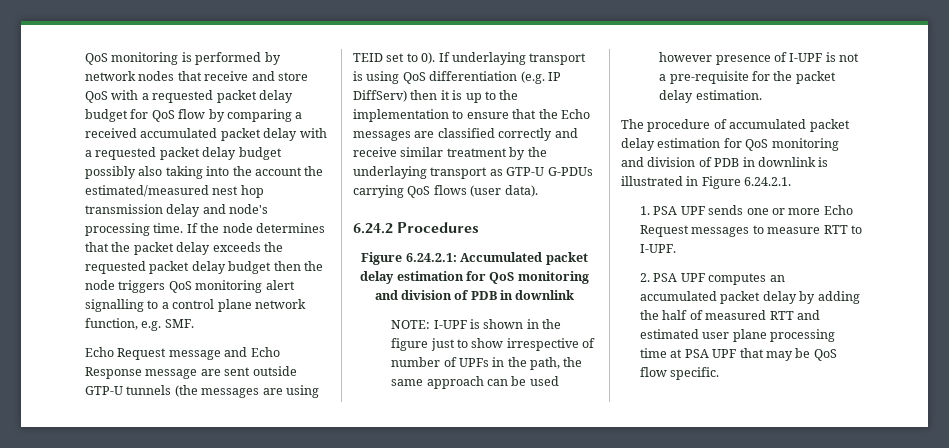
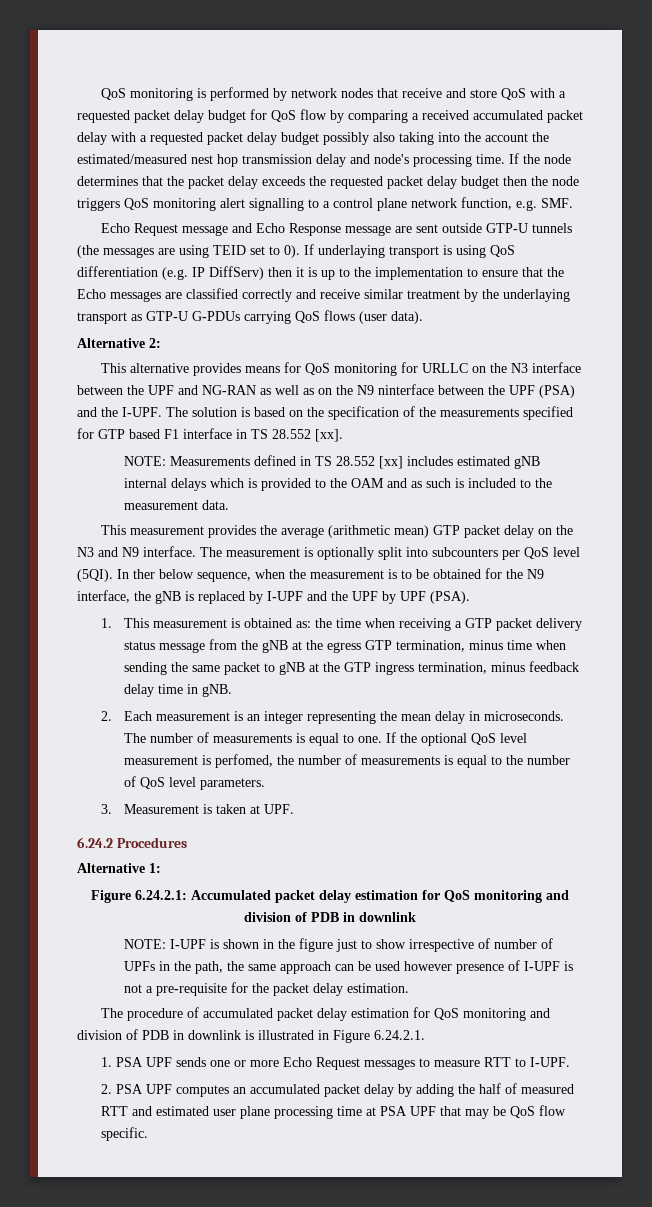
(538, 191) none -> [77,338,161,348] [100,362,581,376] [77,384,575,398] [77,406,573,420] [77,428,343,442] [124,455,541,469] [124,478,553,491] [124,500,230,510] [100,525,573,538] [77,546,580,560] [77,568,544,582] [77,590,470,604] [100,618,583,631] [124,639,567,653] [124,661,580,675] [124,684,233,697] [100,711,565,724] [124,732,528,746] [124,754,571,768] [124,776,266,790] [100,804,295,814] // Alternative 2: // This alternative provides means for QoS monitoring for URLLC on the N3 interface between the UPF and NG-RAN as well as on the N9 ninterface between the UPF (PSA) and the I-UPF. The solution is based on the specification of the measurements specified for GTP based F1 interface in TS 28.552 [xx]. // NOTE: Measurements defined in TS 28.552 [xx] includes estimated gNB internal delays which is provided to the OAM and as such is included to the measurement data. // This measurement provides the average (arithmetic mean) GTP packet delay on the N3 and N9 interface. The measurement is optionally split into subcounters per QoS level (5QI). In ther below sequence, when the measurement is to be obtained for the N9 interface, the gNB is replaced by I-UPF and the UPF by UPF (PSA). // 1. This measurement is obtained as: the time when receiving a GTP packet delivery status message from the gNB at the egress GTP termination, minus time when sending the same packet to gNB at the GTP ingress termination, minus feedback delay time in gNB. // 2. Each measurement is an integer representing the mean delay in microseconds. The number of measurements is equal to one. If the optional QoS level measurement is perfomed, the number of measurements is equal to the number of QoS level parameters. // 3. Measurement is taken at UPF.
(480, 227) none -> [77,863,161,873] // Alternative 1:

